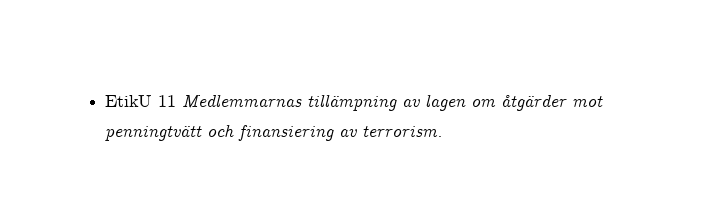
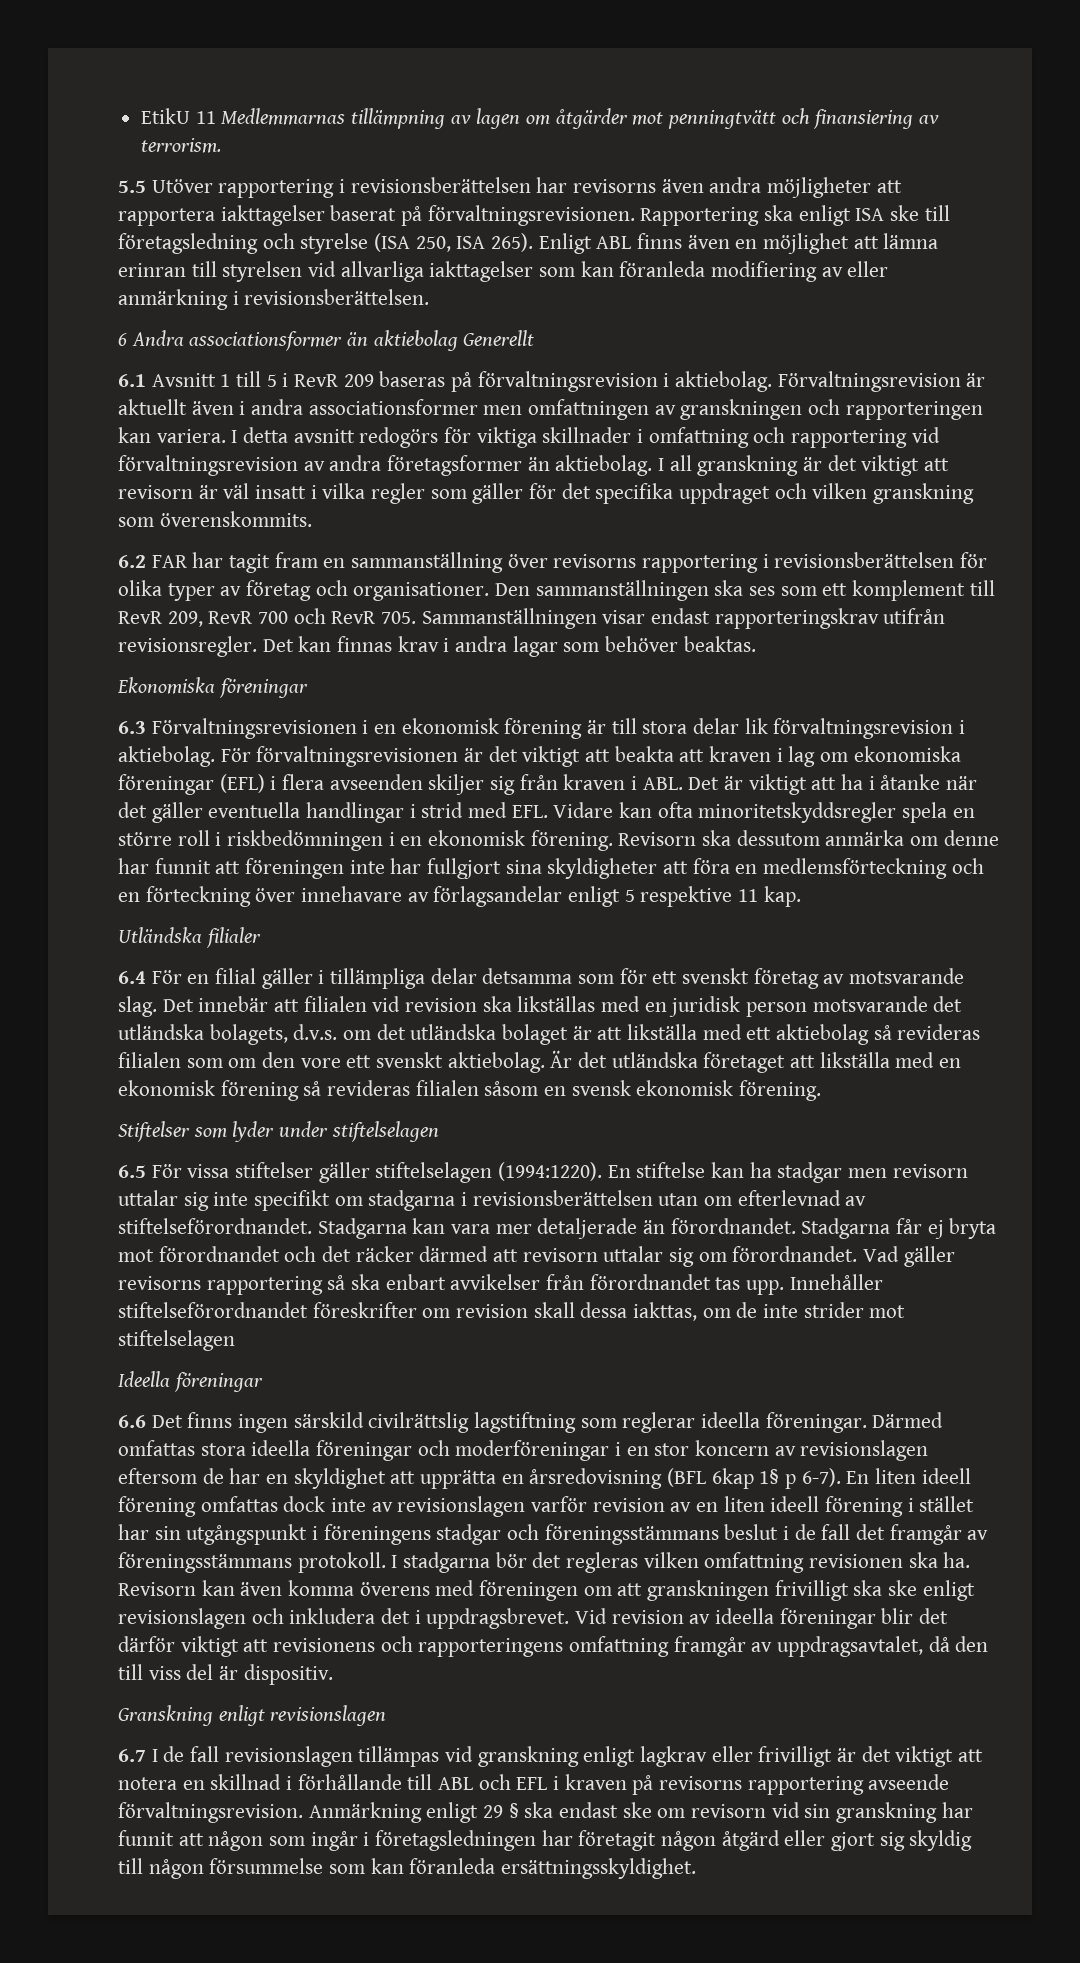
(444, 131) none -> [118,177,902,198] [118,205,950,226] [118,233,939,254] [118,261,889,282] [118,289,430,310] [118,330,535,351] [118,371,986,392] [118,399,983,420] [118,427,940,448] [118,455,950,476] [118,483,975,504] [118,511,312,527] [118,552,988,573] [118,580,995,601] [118,608,946,629] [118,636,756,657] [117,677,308,698] [118,718,966,739] [118,746,961,767] [118,774,978,795] [118,802,975,823] [118,830,999,851] [118,858,984,879] [118,886,801,907] [118,927,261,948] [118,968,965,989] [118,996,963,1017] [118,1024,981,1045] [118,1050,962,1073] [118,1080,822,1101] [118,1121,439,1142] [118,1162,968,1183] [118,1190,867,1211] [118,1218,997,1239] [118,1246,955,1267] [118,1274,883,1295] [118,1302,906,1321] [118,1330,235,1351] [118,1371,263,1392] [118,1412,944,1433] [118,1440,929,1461] [118,1468,971,1489] [118,1496,975,1517] [118,1524,989,1545] [118,1552,971,1573] [118,1580,975,1601] [118,1608,949,1629] [118,1636,989,1657] [118,1664,333,1685] [118,1705,387,1726] [118,1746,984,1767] [118,1774,950,1795] [118,1802,973,1823] [118,1830,973,1851] [118,1858,697,1879] // 5.5 Utöver rapportering i revisionsberättelsen har revisorns även andra möjligheter att rapportera iakttagelser baserat på förvaltningsrevisionen. Rapportering ska enligt ISA ske till företagsledning och styrelse (ISA 250, ISA 265). Enligt ABL finns även en möjlighet att lämna erinran till styrelsen vid allvarliga iakttagelser som kan föranleda modifiering av eller anmärkning i revisionsberättelsen. // 6 Andra associationsformer än aktiebolag Generellt // 6.1 Avsnitt 1 till 5 i RevR 209 baseras på förvaltningsrevision i aktiebolag. Förvaltningsrevision är aktuellt även i andra associationsformer men omfattningen av granskningen och rapporteringen kan variera. I detta avsnitt redogörs för viktiga skillnader i omfattning och rapportering vid förvaltningsrevision av andra företagsformer än aktiebolag. I all granskning är det viktigt att revisorn är väl insatt i vilka regler som gäller för det specifika uppdraget och vilken granskning som överenskommits. // 6.2 FAR har tagit fram en sammanställning över revisorns rapportering i revisionsberättelsen för olika typer av företag och organisationer. Den sammanställningen ska ses som ett komplement till RevR 209, RevR 700 och RevR 705. Sammanställningen visar endast rapporteringskrav utifrån revisionsregler. Det kan finnas krav i andra lagar som behöver beaktas. // Ekonomiska föreningar // 6.3 Förvaltningsrevisionen i en ekonomisk förening är till stora delar lik förvaltningsrevision i aktiebolag. För förvaltningsrevisionen är det viktigt att beakta att kraven i lag om ekonomiska föreningar (EFL) i flera avseenden skiljer sig från kraven i ABL. Det är viktigt att ha i åtanke när det gäller eventuella handlingar i strid med EFL. Vidare kan ofta minoritetskyddsregler spela en större roll i riskbedömningen i en ekonomisk förening. Revisorn ska dessutom anmärka om denne har funnit att föreningen inte har fullgjort sina skyldigheter att föra en medlemsförteckning och en förteckning över innehavare av förlagsandelar enligt 5 respektive 11 kap. // Utländska filialer // 6.4 För en filial gäller i tillämpliga delar detsamma som för ett svenskt företag av motsvarande slag. Det innebär att filialen vid revision ska likställas med en juridisk person motsvarande det utländska bolagets, d.v.s. om det utländska bolaget är att likställa med ett aktiebolag så revideras filialen som om den vore ett svenskt aktiebolag. Är det utländska företaget att likställa med en ekonomisk förening så revideras filialen såsom en svensk ekonomisk förening. // Stiftelser som lyder under stiftelselagen // 6.5 För vissa stiftelser gäller stiftelselagen (1994:1220). En stiftelse kan ha stadgar men revisorn uttalar sig inte specifikt om stadgarna i revisionsberättelsen utan om efterlevnad av stiftelseförordnandet. Stadgarna kan vara mer detaljerade än förordnandet. Stadgarna får ej bryta mot förordnandet och det räcker därmed att revisorn uttalar sig om förordnandet. Vad gäller revisorns rapportering så ska enbart avvikelser från förordnandet tas upp. Innehåller stiftelseförordnandet föreskrifter om revision skall dessa iakttas, om de inte strider mot stiftelselagen // Ideella föreningar // 6.6 Det finns ingen särskild civilrättslig lagstiftning som reglerar ideella föreningar. Därmed omfattas stora ideella föreningar och moderföreningar i en stor koncern av revisionslagen eftersom de har en skyldighet att upprätta en årsredovisning (BFL 6kap 1§ p 6-7). En liten ideell förening omfattas dock inte av revisionslagen varför revision av en liten ideell förening i stället har sin utgångspunkt i föreningens stadgar och föreningsstämmans beslut i de fall det framgår av föreningsstämmans protokoll. I stadgarna bör det regleras vilken omfattning revisionen ska ha. Revisorn kan även komma överens med föreningen om att granskningen frivilligt ska ske enligt revisionslagen och inkludera det i uppdragsbrevet. Vid revision av ideella föreningar blir det därför viktigt att revisionens och rapporteringens omfattning framgår av uppdragsavtalet, då den till viss del är dispositiv. // Granskning enligt revisionslagen // 6.7 I de fall revisionslagen tillämpas vid granskning enligt lagkrav eller frivilligt är det viktigt att notera en skillnad i förhållande till ABL och EFL i kraven på revisorns rapportering avseende förvaltningsrevision. Anmärkning enligt 29 § ska endast ske om revisorn vid sin granskning har funnit att någon som ingår i företagsledningen har företagit någon åtgärd eller gjort sig skyldig till någon försummelse som kan föranleda ersättningsskyldighet.

